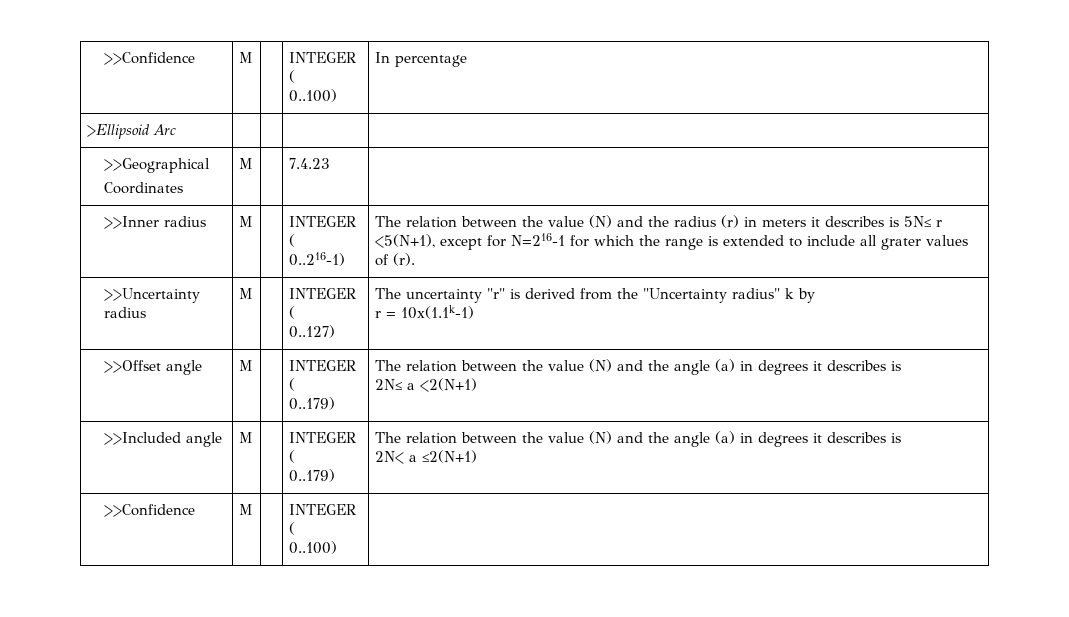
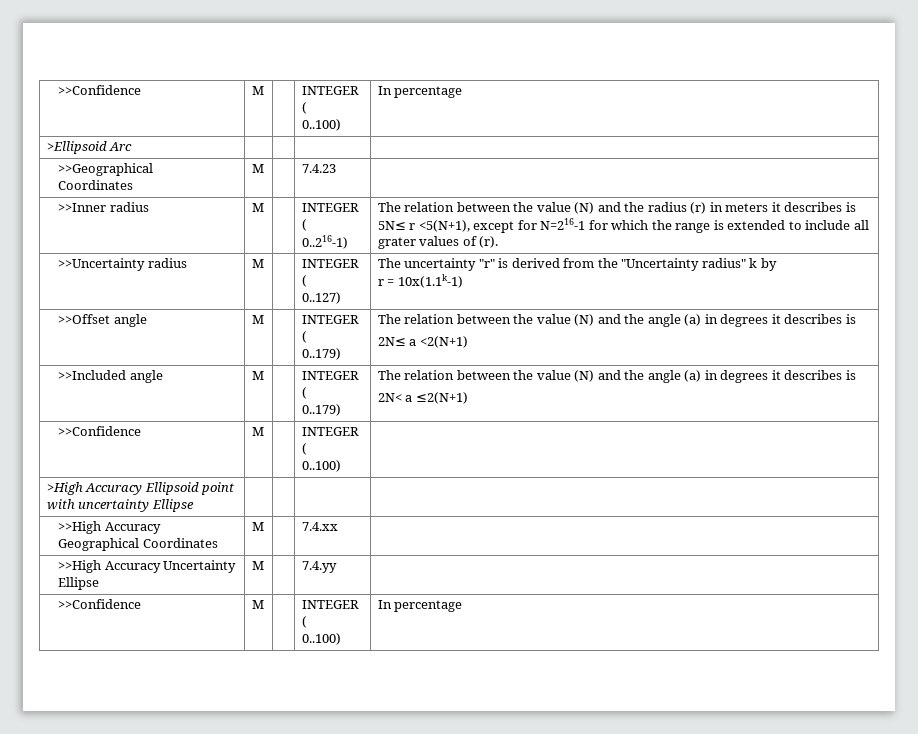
(337, 547) none -> [46,482,235,495] [46,499,194,512] [58,521,161,534] [58,538,218,551] [251,522,264,531] [301,522,338,531] [58,560,237,573] [58,577,100,590] [251,561,264,570] [301,561,337,573] [58,599,142,609] [251,600,264,609] [301,600,359,609] [301,616,307,628] [301,633,341,645] [377,600,463,612] // >High Accuracy Ellipsoid point with uncertainty Ellipse | | | | // >>High Accuracy Geographical Coordinates | M | | 7.4.xx | // >>High Accuracy Uncertainty Ellipse | M | | 7.4.yy | // >>Confidence | M | | INTEGER ( // 0..100) | In percentage

